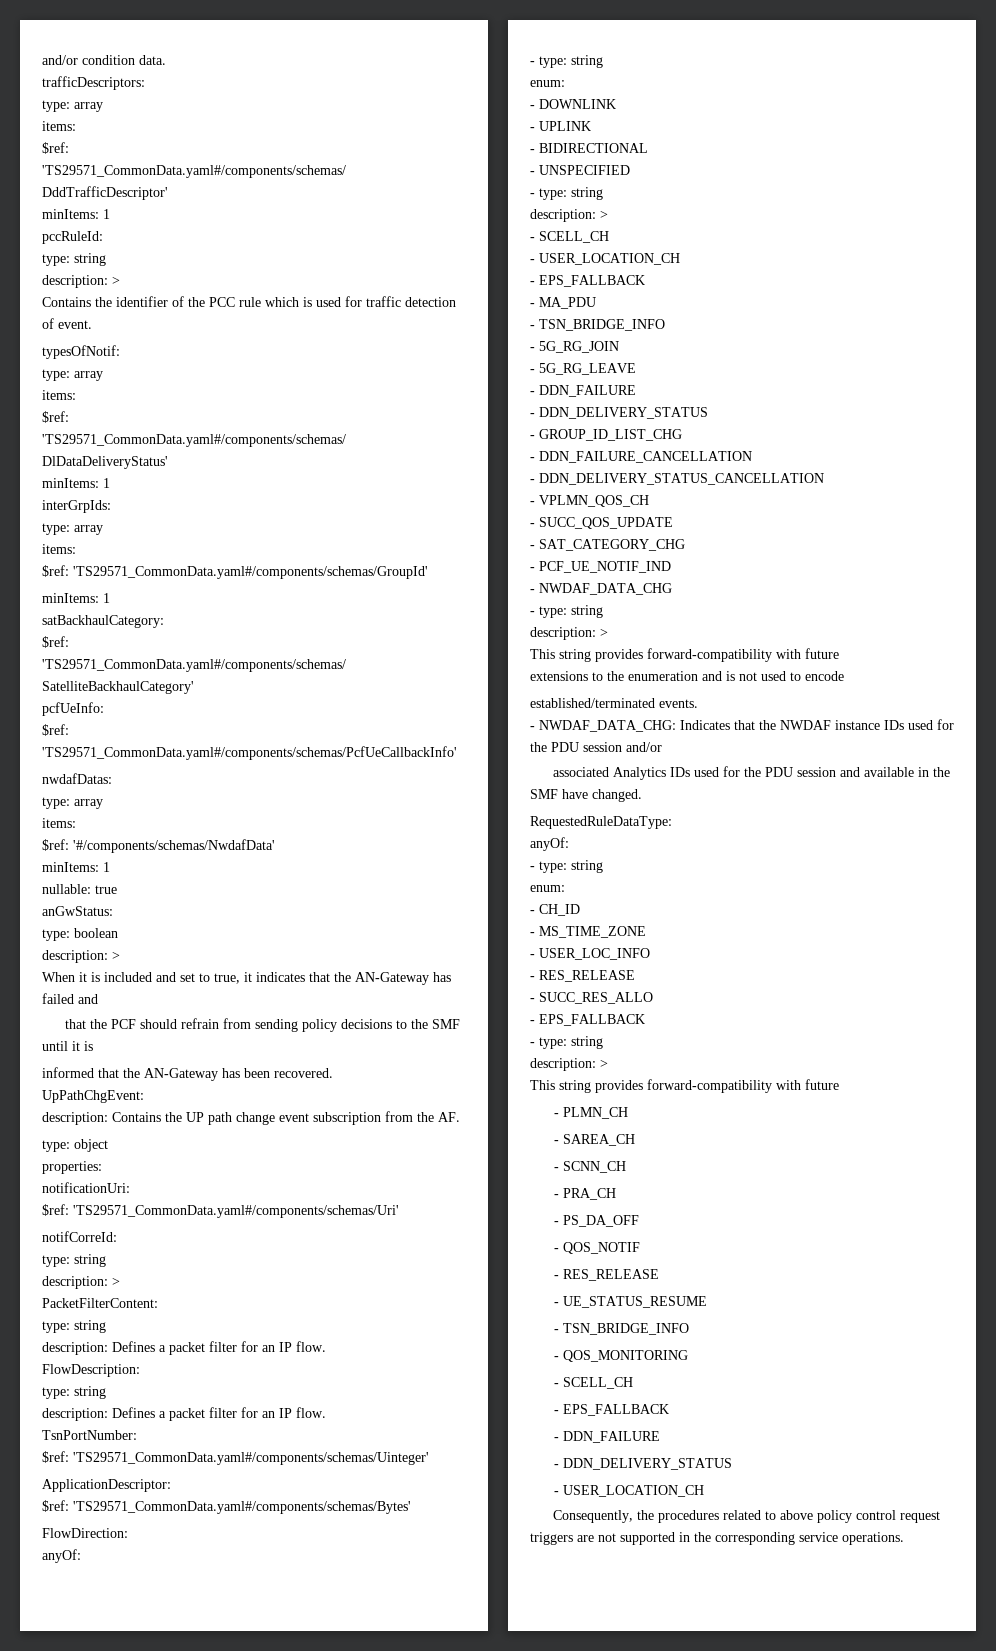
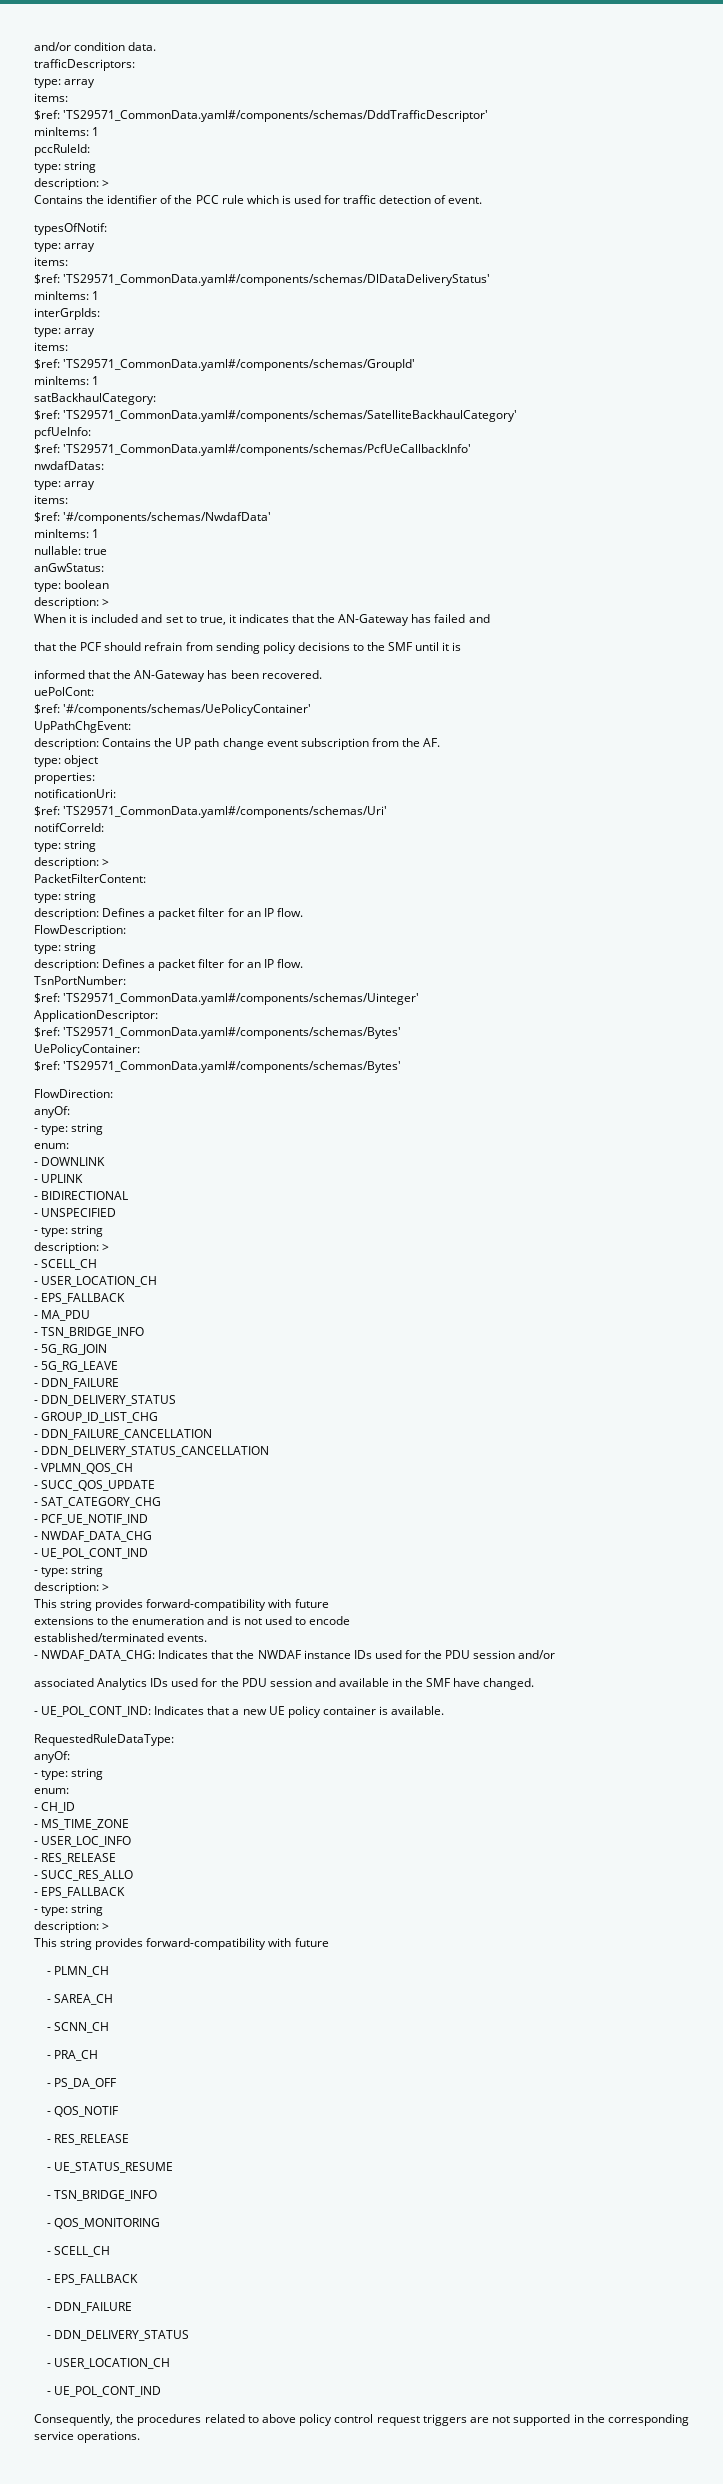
(333, 1073) none -> [34,687,94,696] [34,704,312,716] // uePolCont: // $ref: '#/components/schemas/UePolicyContainer'
(411, 1507) none -> [34,1044,140,1056] [34,1061,402,1073] // UePolicyContainer: // $ref: 'TS29571_CommonData.yaml#/components/schemas/Bytes'
(672, 589) none -> [34,1548,149,1559] // - UE_POL_CONT_IND
(642, 795) none -> [34,1706,445,1718] // - UE_POL_CONT_IND: Indicates that a new UE policy container is available.
(705, 1491) none -> [47,2386,162,2397] // - UE_POL_CONT_IND

